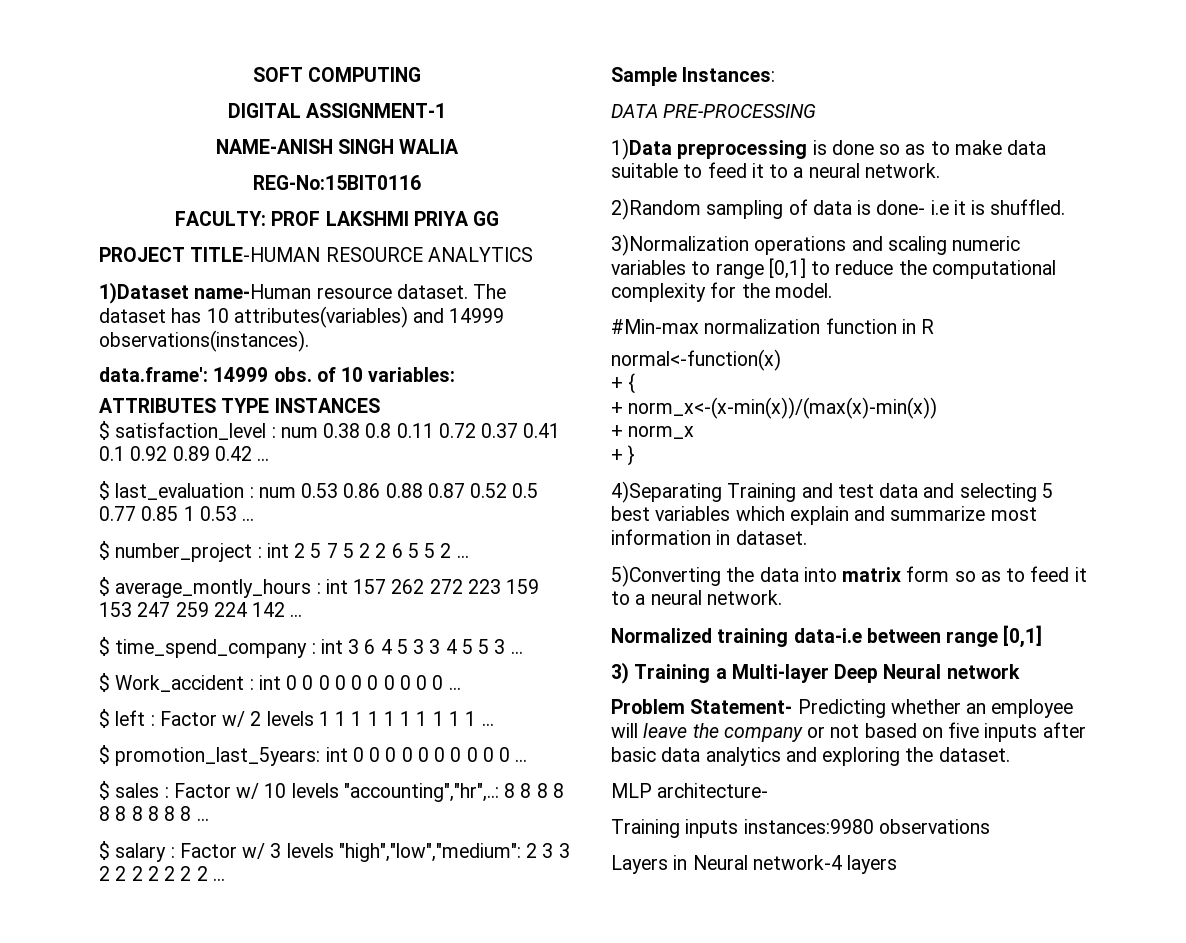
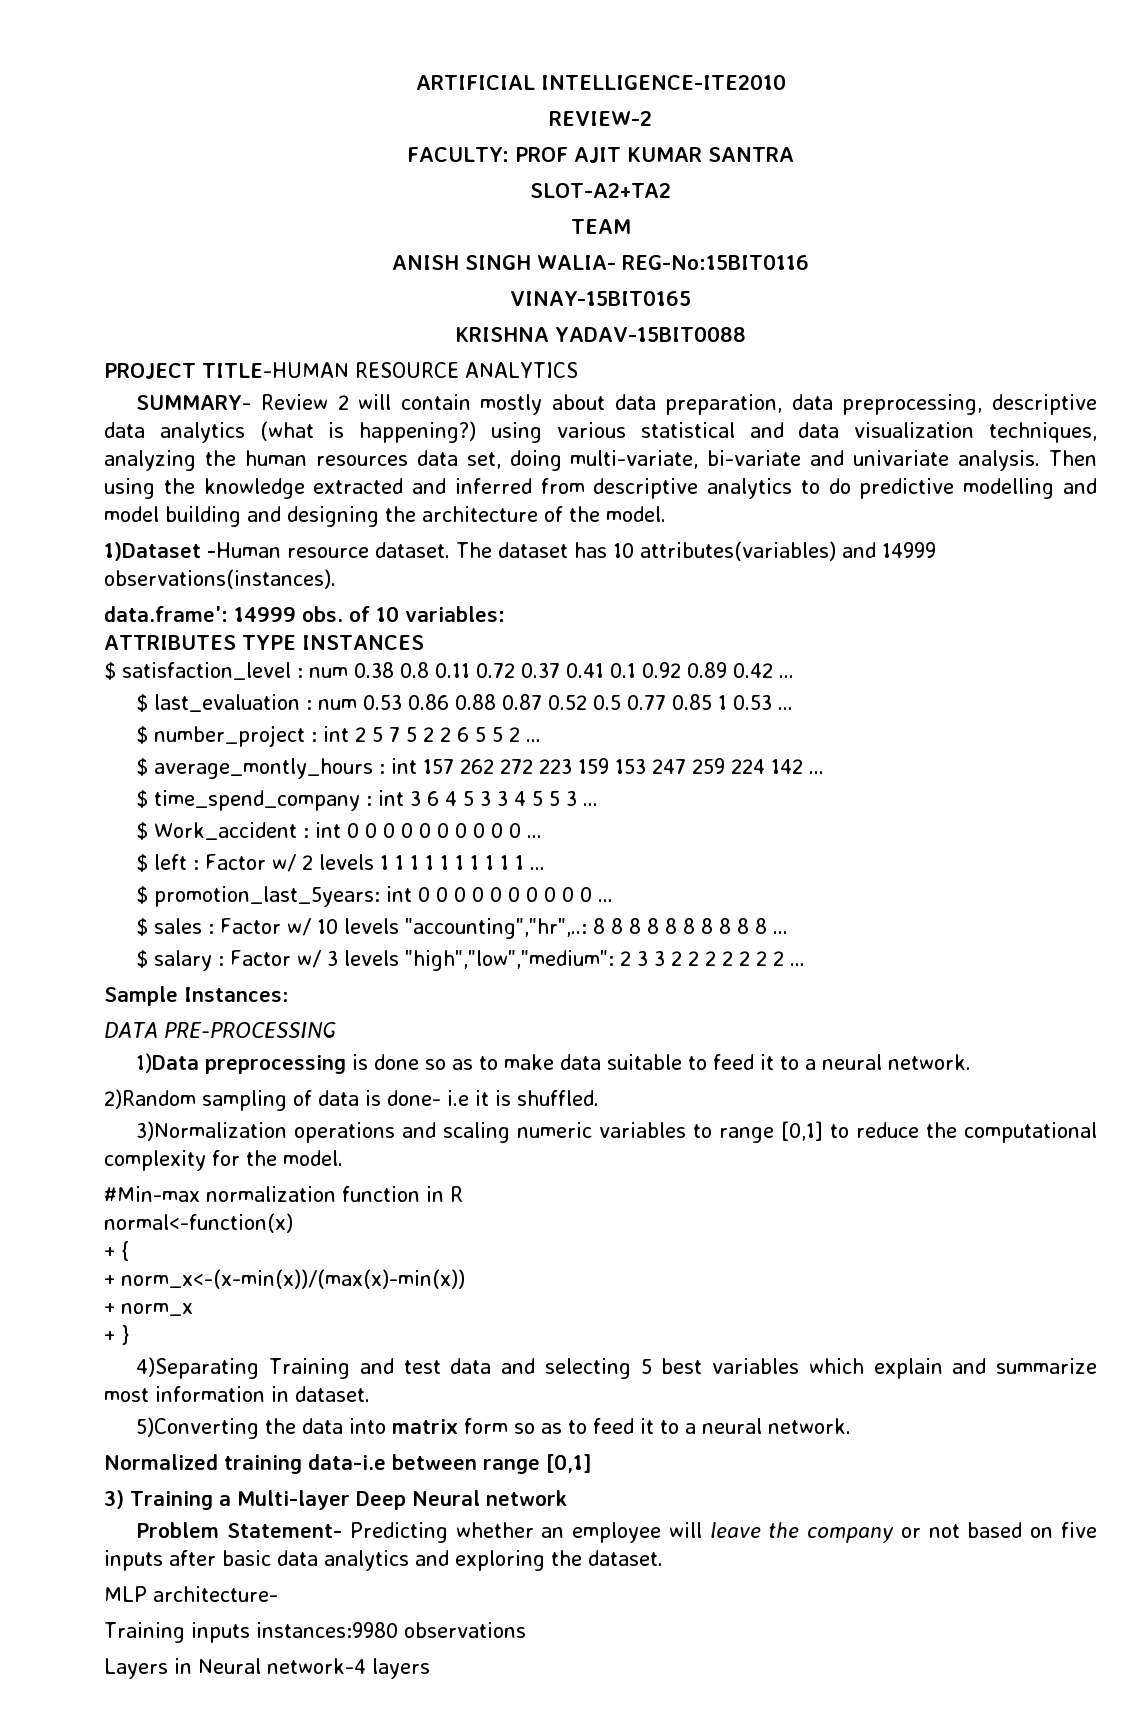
[252,67,422,82] [227,103,447,118] [215,139,460,154] [253,175,421,190] [174,211,500,226] [99,247,533,262] SOFT COMPUTING // DIGITAL ASSIGNMENT-1 // NAME-ANISH SINGH WALIA // REG-No:15BIT0116 // FACULTY: PROF LAKSHMI PRIYA GG // PROJECT TITLE-HUMAN RESOURCE ANALYTICS -> [415,74,786,90] [549,111,652,126] [406,147,795,163] [529,183,672,198] [570,219,631,234] [392,254,809,270] [509,290,692,306] [455,326,747,342] [104,362,578,379] [136,394,1098,415] [104,421,1098,443] [104,450,1097,471] [104,478,1097,499] [104,506,666,527] ARTIFICIAL INTELLIGENCE-ITE2010 // REVIEW-2 // FACULTY: PROF AJIT KUMAR SANTRA // SLOT-A2+TA2 // TEAM // ANISH SINGH WALIA- REG-No:15BIT0116 // VINAY-15BIT0165 // KRISHNA YADAV-15BIT0088 // PROJECT TITLE-HUMAN RESOURCE ANALYTICS // SUMMARY- Review 2 will contain mostly about data preparation, data preprocessing, descriptive data analytics (what is happening?) using various statistical and data visualization techniques, analyzing the human resources data set, doing multi-variate, bi-variate and univariate analysis. Then using the knowledge extracted and inferred from descriptive analytics to do predictive modelling and model building and designing the architecture of the model.
[194,284,312,299] name-Human -> [207,542,281,558] -Human

